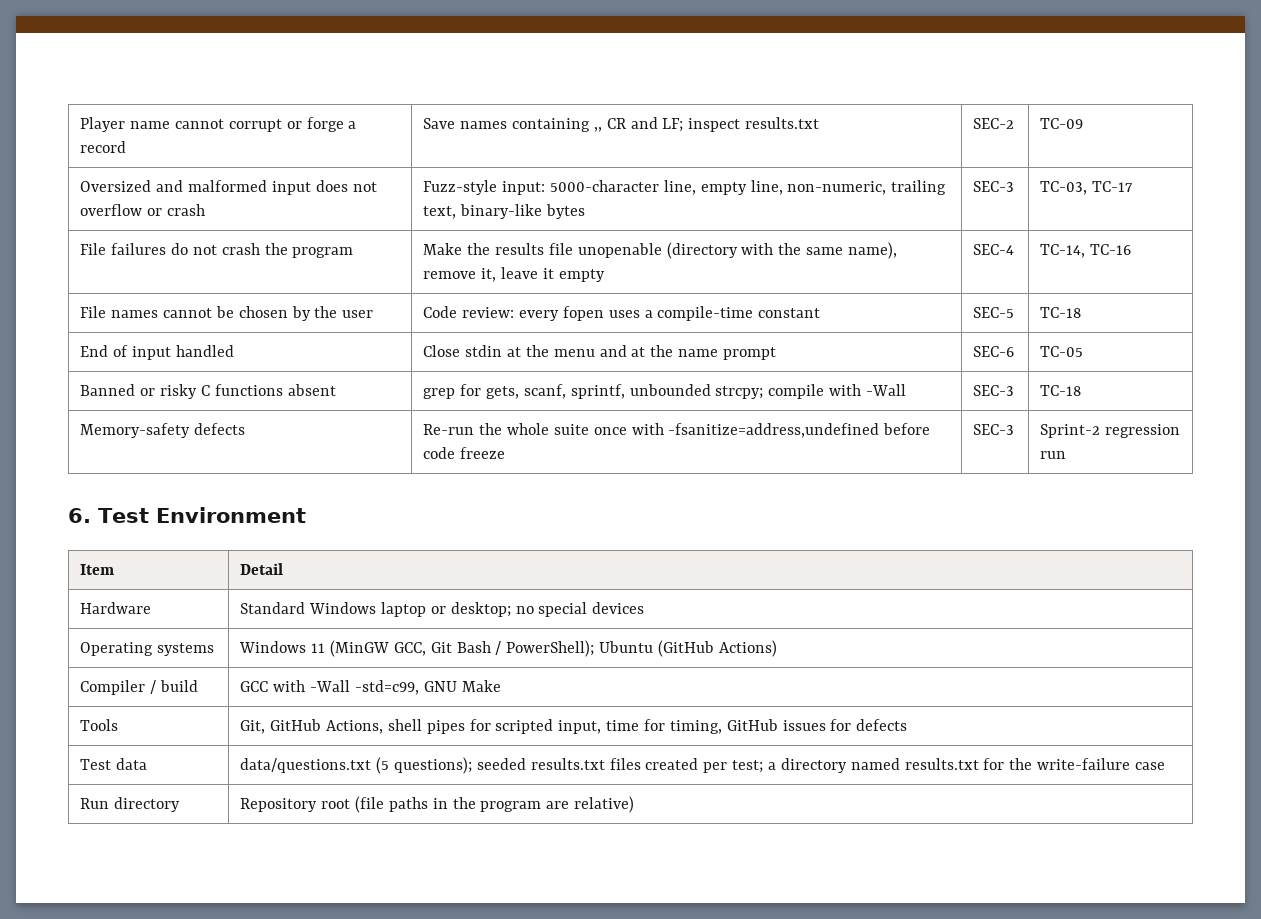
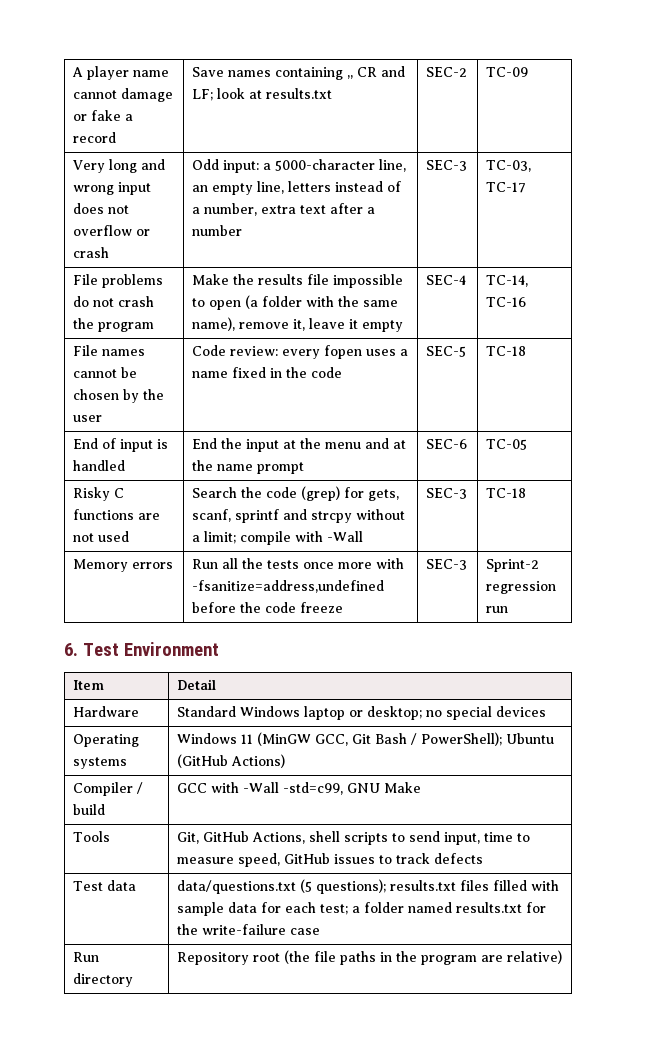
[80,117,344,132] Player name cannot corrupt or forge -> [72,66,170,80] [73,88,174,102] [73,110,122,121] A player name cannot damage or fake
[688,118,741,132] inspect -> [217,88,263,99] look at
[80,180,268,192] Oversized and malformed -> [73,159,166,173] [73,185,115,195] Very long and wrong
[423,180,546,195] Fuzz-style input: -> [192,159,272,173] Odd input: a
(696, 187) none -> [192,185,209,192] an
[787,180,947,195] [423,204,586,219] non-numeric, trailing text, binary-like bytes -> [288,181,402,192] [192,203,376,216] [192,225,243,236] letters instead of a number, extra text after a number
[111,243,167,255] failures -> [102,274,164,288] problems
[577,242,738,259] unopenable (directory -> [333,274,404,288] [192,295,303,310] impossible to open (a folder
[657,306,821,321] compile-time constant -> [192,367,343,378] name fixed in the code
(172, 353) none -> [157,439,169,449] is
[423,345,503,357] Close stdin -> [192,438,280,452] End the input
[80,384,336,399] [423,384,764,399] Banned or risky C functions absent | grep for gets, scanf, sprintf, unbounded strcpy; -> [73,487,125,501] [73,509,161,520] [73,531,130,542] [192,486,400,501] [192,509,406,523] [192,531,237,544] Risky C functions are not used | Search the code (grep) for gets, scanf, sprintf and strcpy without a limit;
[80,423,246,438] [423,423,627,435] Memory-safety defects | Re-run the whole suite once -> [73,559,174,572] [192,558,373,569] Memory errors | Run all the tests once more
(931, 429) none -> [240,602,262,613] the
[426,719,852,734] pipes for scripted input, time for timing, GitHub issues for -> [344,831,531,845] [177,853,431,867] scripts to send input, time to measure speed, GitHub issues to track
[476,758,526,770] seeded -> (387, 886) none
[645,758,728,773] created per -> [493,880,560,891] [177,902,317,916] filled with sample data for each
[780,758,847,773] directory -> [364,902,405,913] folder
[355,796,385,813] (file -> [284,950,337,964] (the file

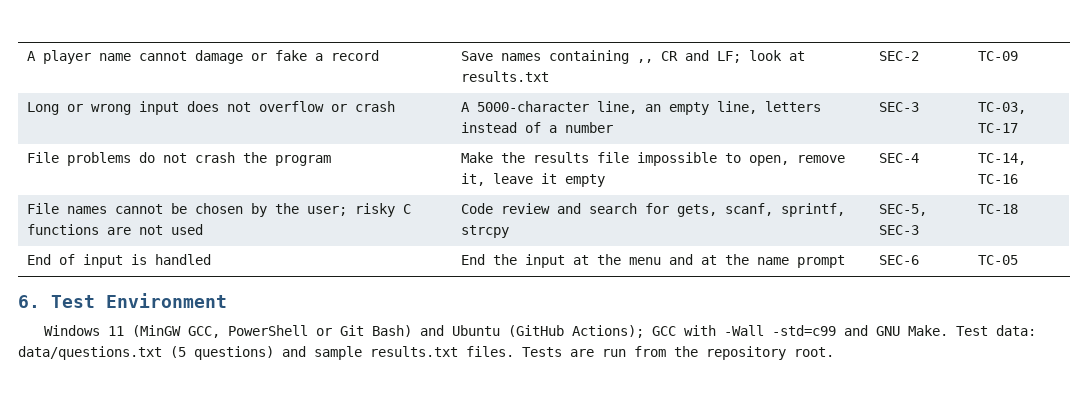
[73,159,166,173] Very long and -> [26,102,83,115] Long or
[192,159,272,173] Odd input: a -> [460,102,470,112] A
[204,203,376,216] number, extra text after a -> (557, 129) none
[209,295,399,310] [192,317,236,331] open (a folder with the same name), -> [748,155,789,166] open,
[73,415,103,422] [192,345,409,359] [192,367,343,378] [426,346,467,357] user | Code review: every fopen uses a name fixed in the code | SEC-5 -> [306,203,411,217] [26,224,203,235] [460,203,845,217] [460,225,509,238] [878,204,927,216] [878,225,919,235] user; risky C functions are not used | Code review and search for gets, scanf, sprintf, strcpy | SEC-5, SEC-3
[73,487,125,501] [73,509,161,520] [73,531,130,542] [192,486,400,501] [192,509,406,523] [192,531,364,545] [426,488,468,499] [486,488,527,498] [73,559,174,572] [192,558,405,569] [192,580,385,593] [192,602,344,613] [426,559,468,570] [486,559,540,572] [486,581,557,594] [486,606,509,613] [64,642,219,656] [73,680,105,690] [177,679,217,690] [73,706,140,717] [177,706,547,720] [73,734,140,747] [73,757,128,769] [177,732,555,746] [177,754,286,768] [73,782,144,796] [73,804,106,815] [177,782,422,795] [73,831,111,842] [177,831,531,845] [177,853,484,867] [73,880,137,891] [177,879,560,894] [177,902,547,916] [177,924,321,935] [73,952,100,962] [73,973,134,987] [177,950,563,965] // Risky C functions are not used | Search the code (grep) for gets, scanf, sprintf and strcpy without a limit; compile with -Wall | SEC-3 | TC-18 // Memory errors | Run all the tests once more with -fsanitize=address,undefined before the code freeze | SEC-3 | Sprint-2 regression run // 6. Test Environment // Item | Detail // Hardware | Standard Windows laptop or desktop; no special devices // Operating systems | Windows 11 (MinGW GCC, Git Bash / PowerShell); Ubuntu (GitHub Actions) // Compiler / build | GCC with -Wall -std=c99, GNU Make // Tools | Git, GitHub Actions, shell scripts to send input, time to measure speed, GitHub issues to track defects // Test data | data/questions.txt (5 questions); results.txt files filled with sample data for each test; a folder named results.txt for the write-failure case // Run directory | Repository root (the file paths in the program are relative) -> [18,293,227,308] [44,325,1037,338] [18,346,834,360] // 6. Test Environment // Windows 11 (MinGW GCC, PowerShell or Git Bash) and Ubuntu (GitHub Actions); GCC with -Wall -std=c99 and GNU Make. Test data: data/questions.txt (5 questions) and sample results.txt files. Tests are run from the repository root.

